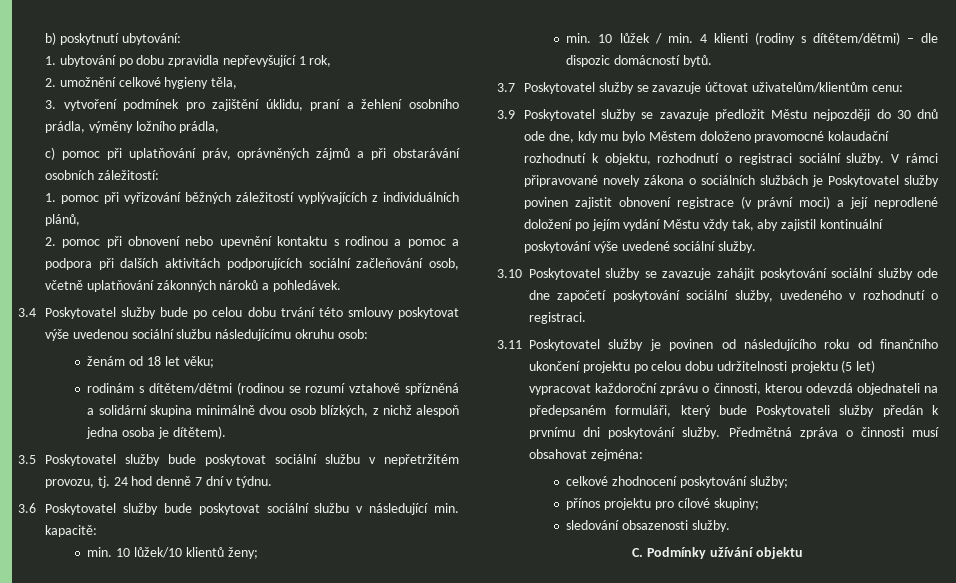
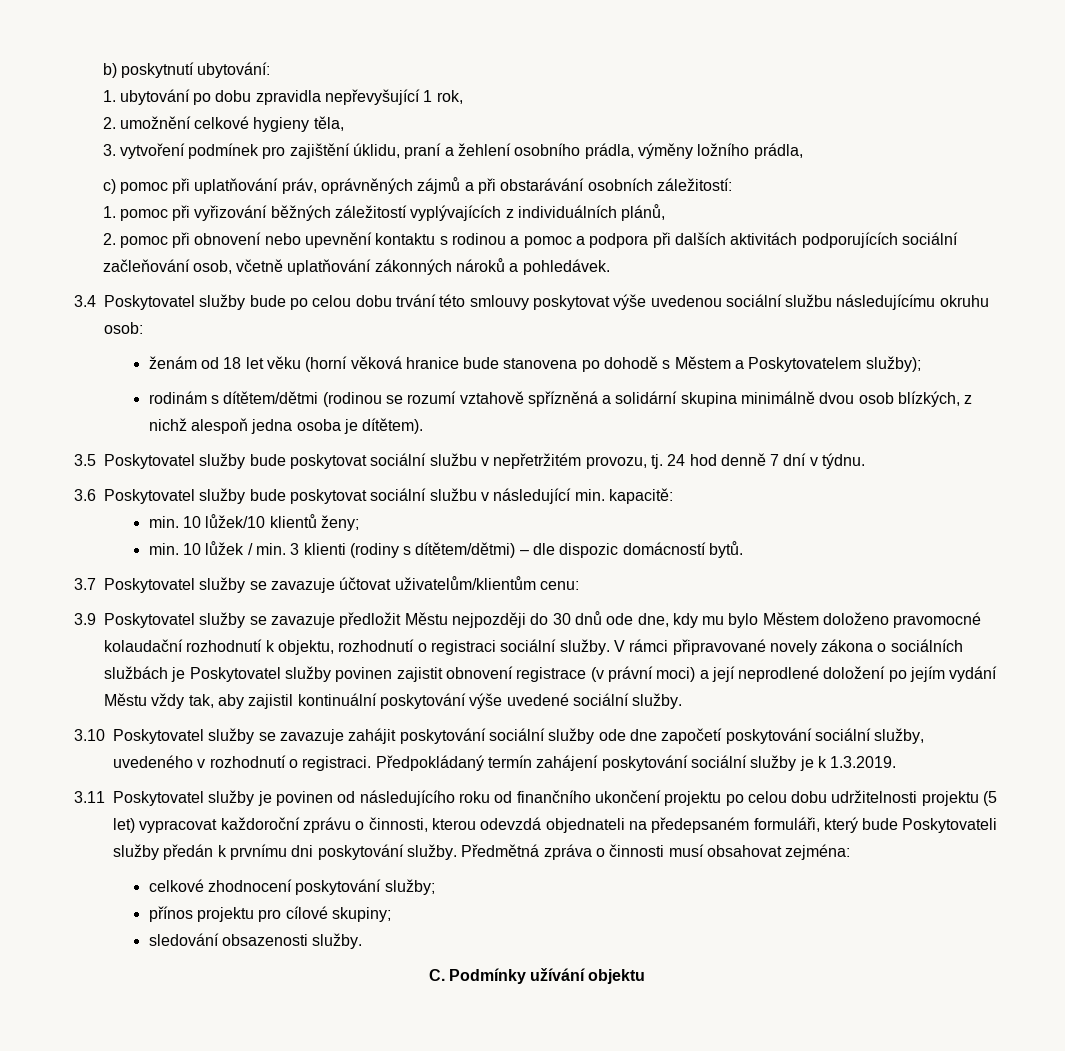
[183,356,214,368] věku; -> [266,356,921,372] věku (horní věková hranice bude stanovena po dohodě s Městem a Poskytovatelem služby);
[699,34,707,43] 4 -> [290,543,300,555] 3
(586, 318) none -> [375,755,897,771] Předpokládaný termín zahájení poskytování sociální služby je k 1.3.2019.

